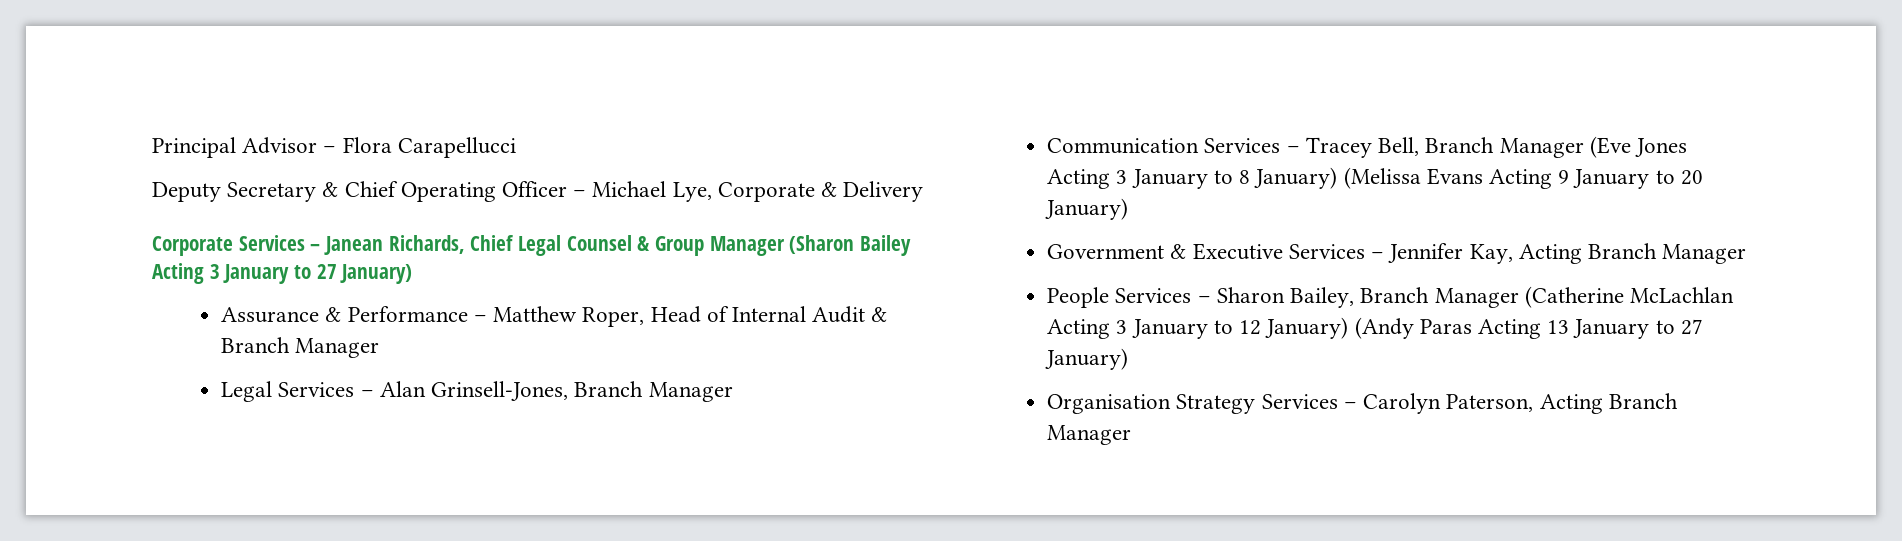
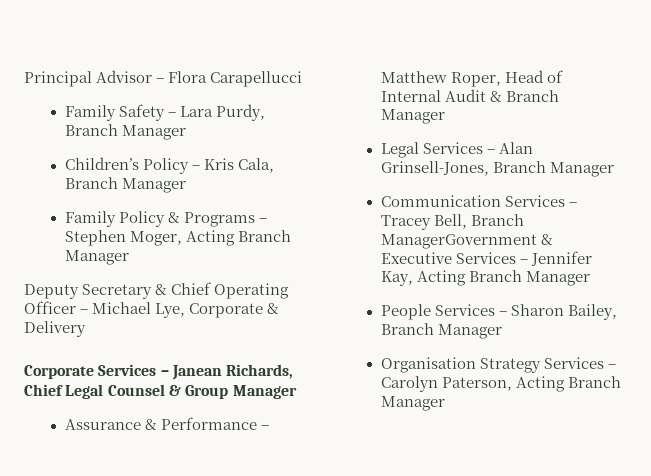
(516, 147) none -> [64,104,266,121] [64,124,186,140] [64,157,275,174] [64,177,186,193] [64,211,268,227] [64,230,292,246] [64,250,129,265] // Family Safety – Lara Purdy, Branch Manager // Children’s Policy – Kris Cala, Branch Manager // Family Policy & Programs – Stephen Moger, Acting Branch Manager
[789,235,912,256] [152,263,413,284] (Sharon Bailey Acting 3 January to 27 January) -> (297, 392) none
[1499,136,1687,158] [1047,167,1703,189] [1045,198,1129,220] [1047,244,1165,259] Manager (Eve Jones Acting 3 January to 8 January) (Melissa Evans Acting 9 January to 20 January) // Government -> [380,234,537,249] ManagerGovernment
[1524,286,1734,308] [1047,317,1703,339] [1045,348,1129,370] (Catherine McLachlan Acting 3 January to 12 January) (Andy Paras Acting 13 January to 27 January) -> (502, 331) none

